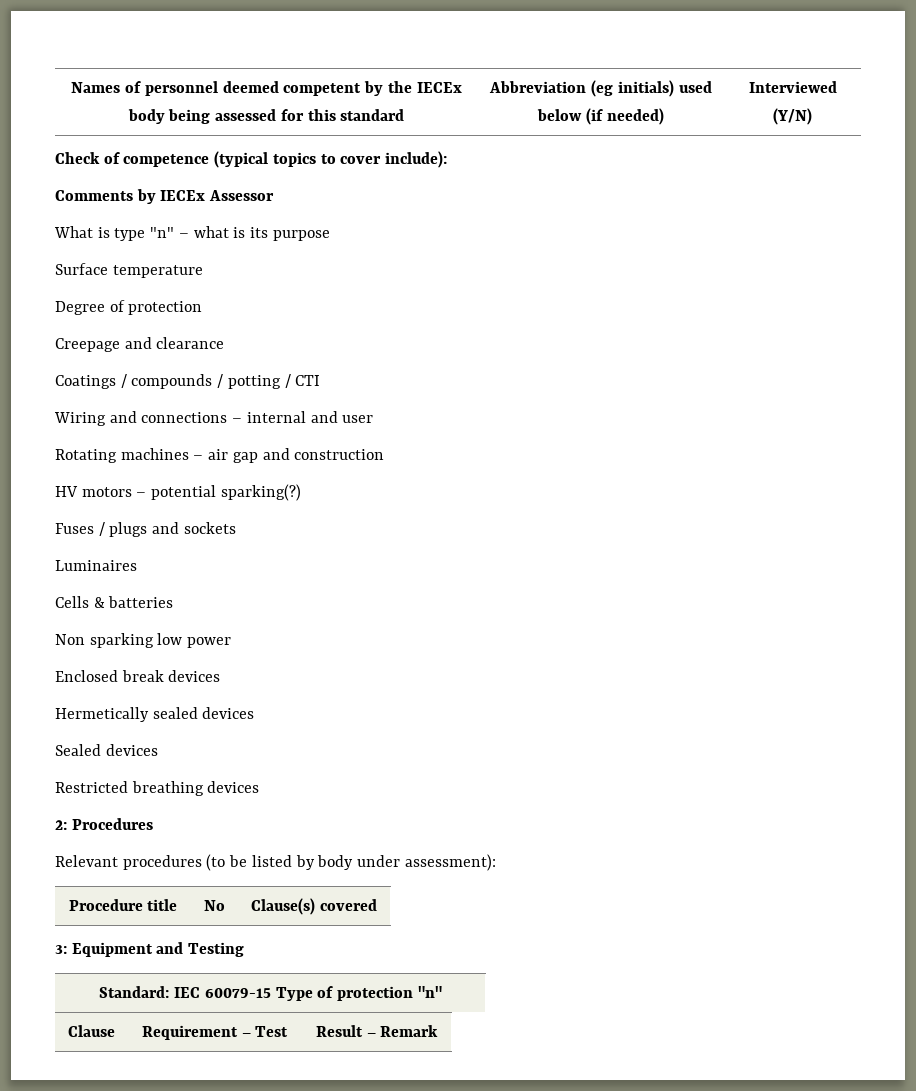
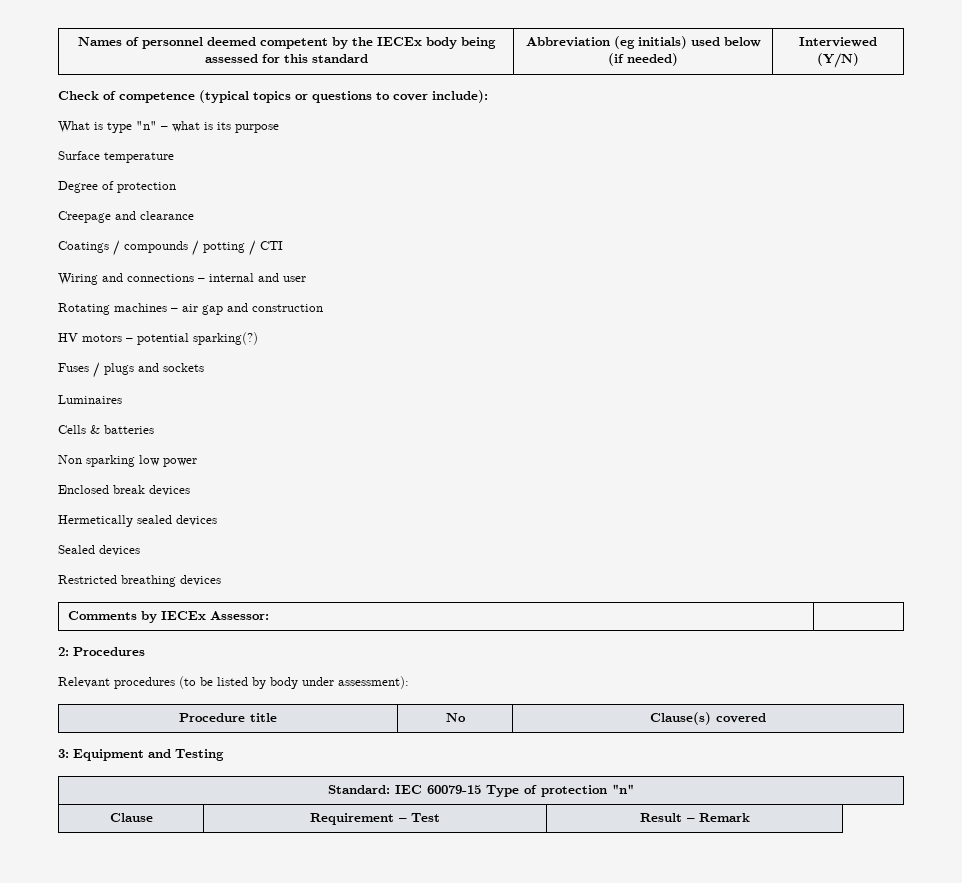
(316, 159) none -> [295,91,372,103] or questions
[55,189,275,204] // Comments by IECEx Assessor -> (488, 96) none
(260, 787) none -> [68,611,270,623] // Comments by IECEx Assessor: |

